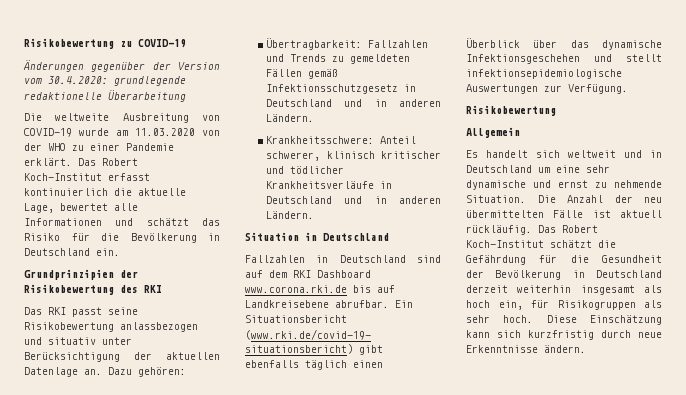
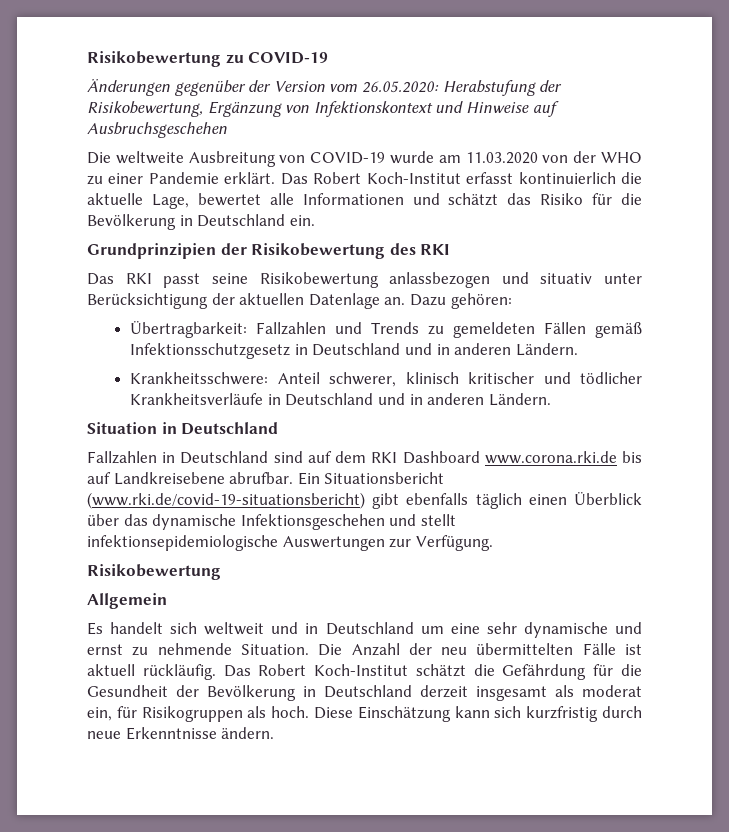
[48,76,186,86] [24,90,186,102] 30.4.2020: grundlegende redaktionelle Überarbeitung -> [361,80,563,96] [87,101,559,117] [87,122,227,138] 26.05.2020: Herabstufung der Risikobewertung, Ergänzung von Infektionskontext und Hinweise auf Ausbruchsgeschehen
[517,285,572,293] weiterhin -> (468, 691) none
[466,300,490,308] hoch -> [582,685,642,697] moderat
[466,315,490,323] sehr -> (267, 712) none

